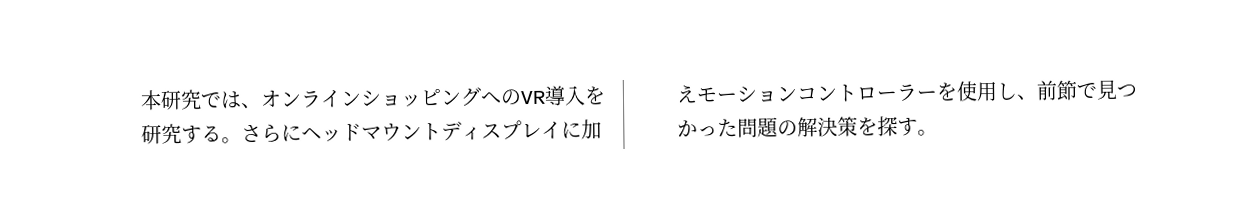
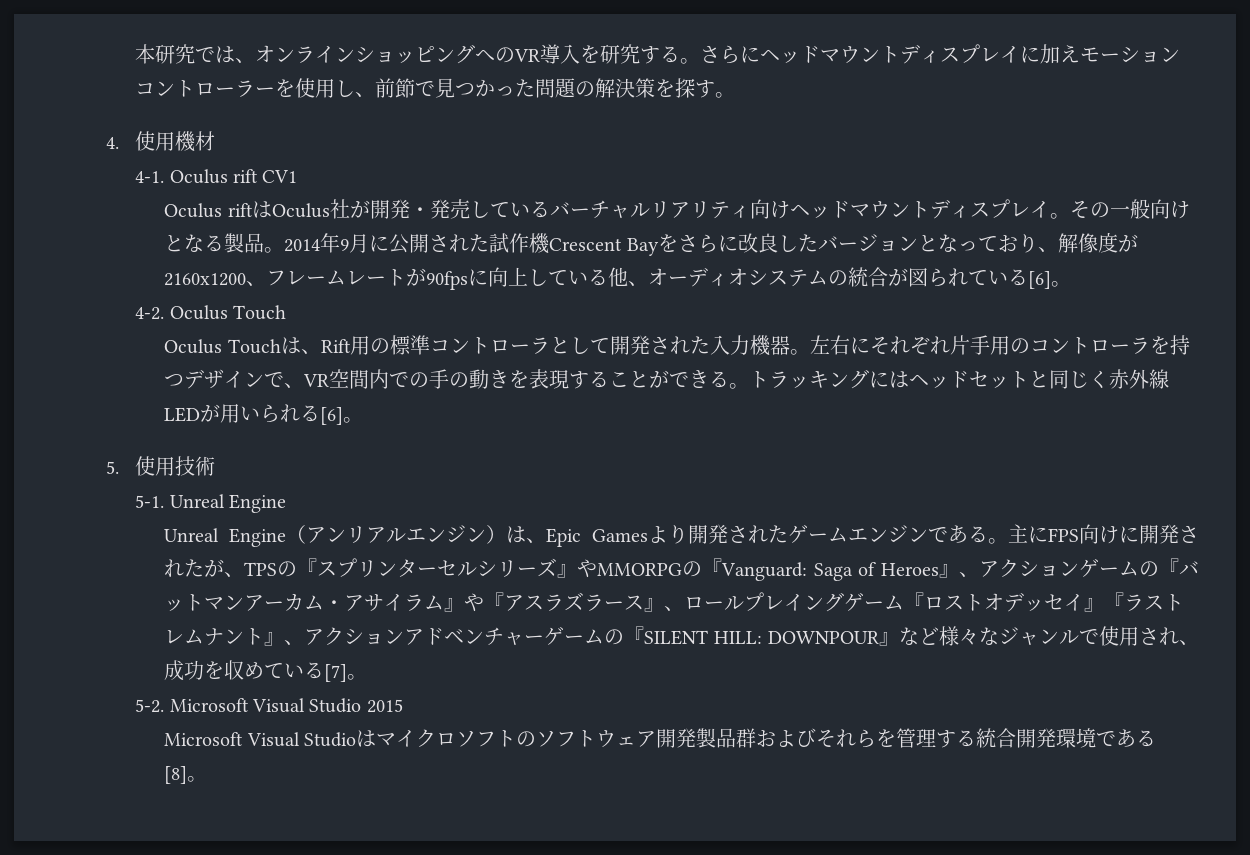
(939, 132) none -> [106,131,216,152] [135,169,298,184] [164,199,1190,219] [164,232,1138,256] [164,267,1072,290] [135,305,286,320] [164,335,1190,356] [164,369,1170,389] [164,404,364,425] [106,456,216,476] [135,494,286,513] [164,524,1199,547] [164,558,1199,581] [164,592,1185,612] [164,626,1199,646] [164,660,368,682] [135,698,403,713] [164,728,1157,748] [164,766,208,784] // 4.使用機材 // 4-1. Oculus rift CV1 // Oculus riftはOculus社が開発・発売しているバーチャルリアリティ向けヘッドマウントディスプレイ。その一般向けとなる製品。2014年9月に公開された試作機Crescent Bayをさらに改良したバージョンとなっており、解像度が2160x1200、フレームレートが90fpsに向上している他、オーディオシステムの統合が図られている[6]。 // 4-2. Oculus Touch // Oculus Touchは、Rift用の標準コントローラとして開発された入力機器。左右にそれぞれ片手用のコントローラを持つデザインで、VR空間内での手の動きを表現することができる。トラッキングにはヘッドセットと同じく赤外線LEDが用いられる[6]。 // 5.使用技術 // 5-1. Unreal Engine // Unreal Engine（アンリアルエンジン）は、Epic Gamesより開発されたゲームエンジンである。主にFPS向けに開発されたが、TPSの『スプリンターセルシリーズ』やMMORPGの『Vanguard: Saga of Heroes』、アクションゲームの『バットマンアーカム・アサイラム』や『アスラズラース』、ロールプレイングゲーム『ロストオデッセイ』『ラストレムナント』、アクションアドベンチャーゲームの『SILENT HILL: DOWNPOUR』など様々なジャンルで使用され、成功を収めている[7]。 // 5-2. Microsoft Visual Studio 2015 // Microsoft Visual Studioはマイクロソフトのソフトウェア開発製品群およびそれらを管理する統合開発環境である[8]。

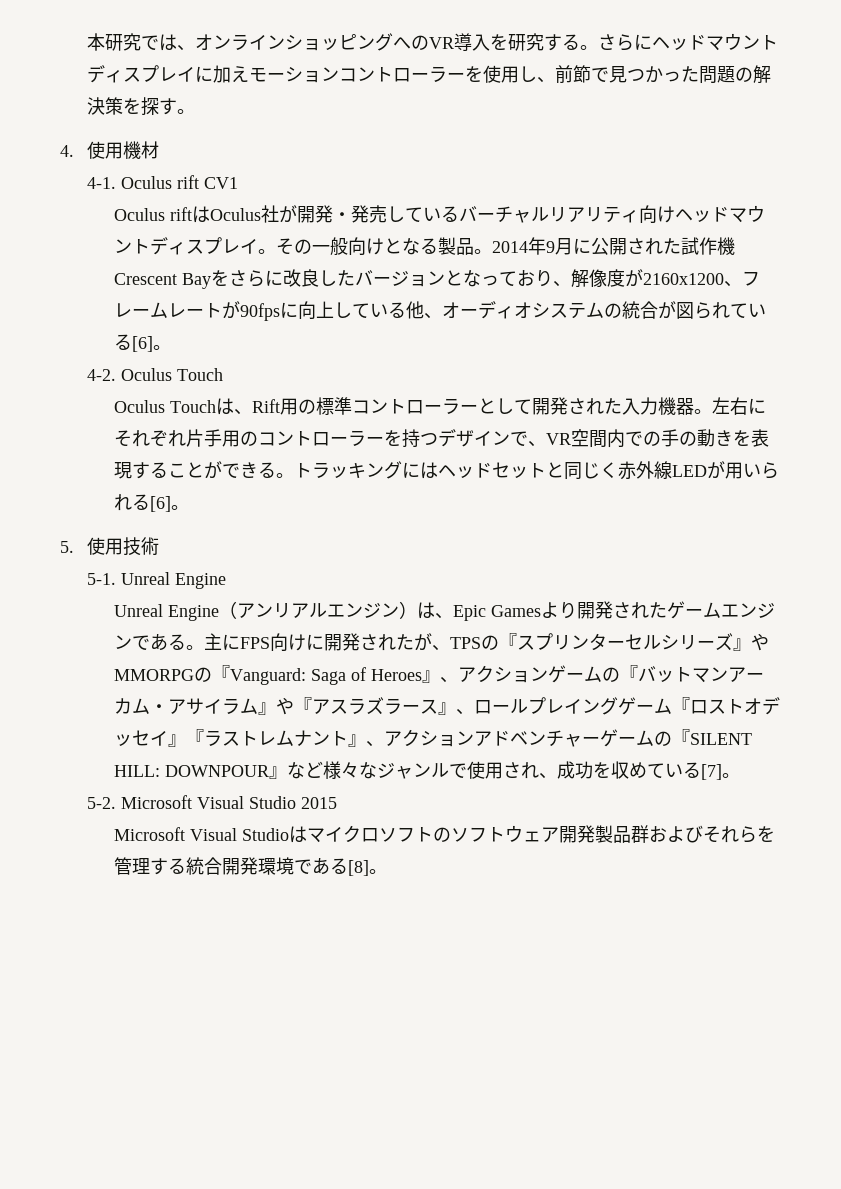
(550, 345) none -> [460,404,479,413] ー
(1150, 345) none -> [366,436,385,445] ー

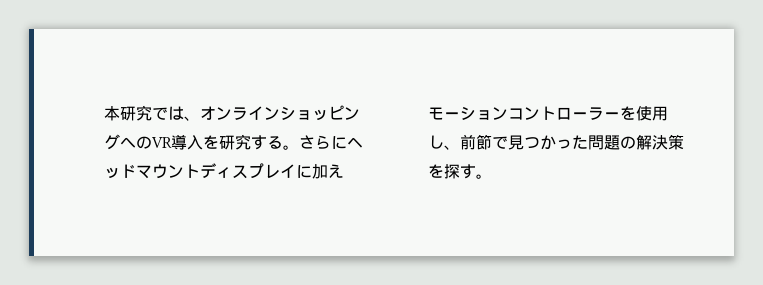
[60,141,160,159] [87,175,239,189] [114,205,766,223] [114,237,736,255] [114,269,761,289] [114,301,767,321] [114,334,172,352] [87,368,224,381] [114,397,767,415] [114,429,770,448] [114,461,780,480] [114,494,190,512] [60,537,160,556] [87,572,227,589] [114,601,776,621] [114,633,770,651] [114,665,765,685] [114,697,781,715] [114,729,753,747] [114,761,741,780] [87,795,338,809] [114,825,776,843] [114,857,388,876] // 4.使用機材 // 4-1. Oculus rift CV1 // Oculus riftはOculus社が開発・発売しているバーチャルリアリティ向けヘッドマウントディスプレイ。その一般向けとなる製品。2014年9月に公開された試作機Crescent Bayをさらに改良したバージョンとなっており、解像度が2160x1200、フレームレートが90fpsに向上している他、オーディオシステムの統合が図られている[6]。 // 4-2. Oculus Touch // Oculus Touchは、Rift用の標準コントローラーとして開発された入力機器。左右にそれぞれ片手用のコントローラーを持つデザインで、VR空間内での手の動きを表現することができる。トラッキングにはヘッドセットと同じく赤外線LEDが用いられる[6]。 // 5.使用技術 // 5-1. Unreal Engine // Unreal Engine（アンリアルエンジン）は、Epic Gamesより開発されたゲームエンジンである。主にFPS向けに開発されたが、TPSの『スプリンターセルシリーズ』やMMORPGの『Vanguard: Saga of Heroes』、アクションゲームの『バットマンアーカム・アサイラム』や『アスラズラース』、ロールプレイングゲーム『ロストオデッセイ』『ラストレムナント』、アクションアドベンチャーゲームの『SILENT HILL: DOWNPOUR』など様々なジャンルで使用され、成功を収めている[7]。 // 5-2. Microsoft Visual Studio 2015 // Microsoft Visual Studioはマイクロソフトのソフトウェア開発製品群およびそれらを管理する統合開発環境である[8]。 -> (492, 176) none

